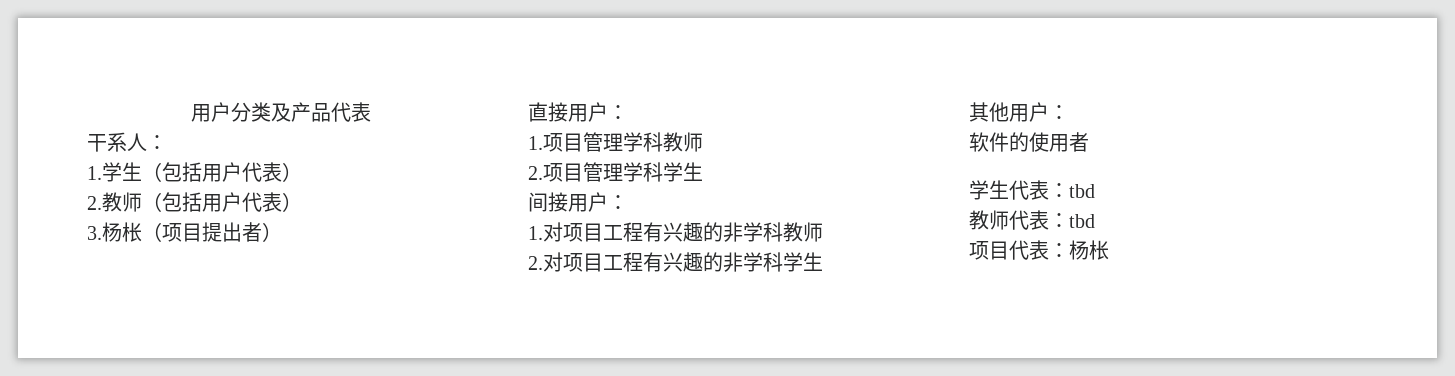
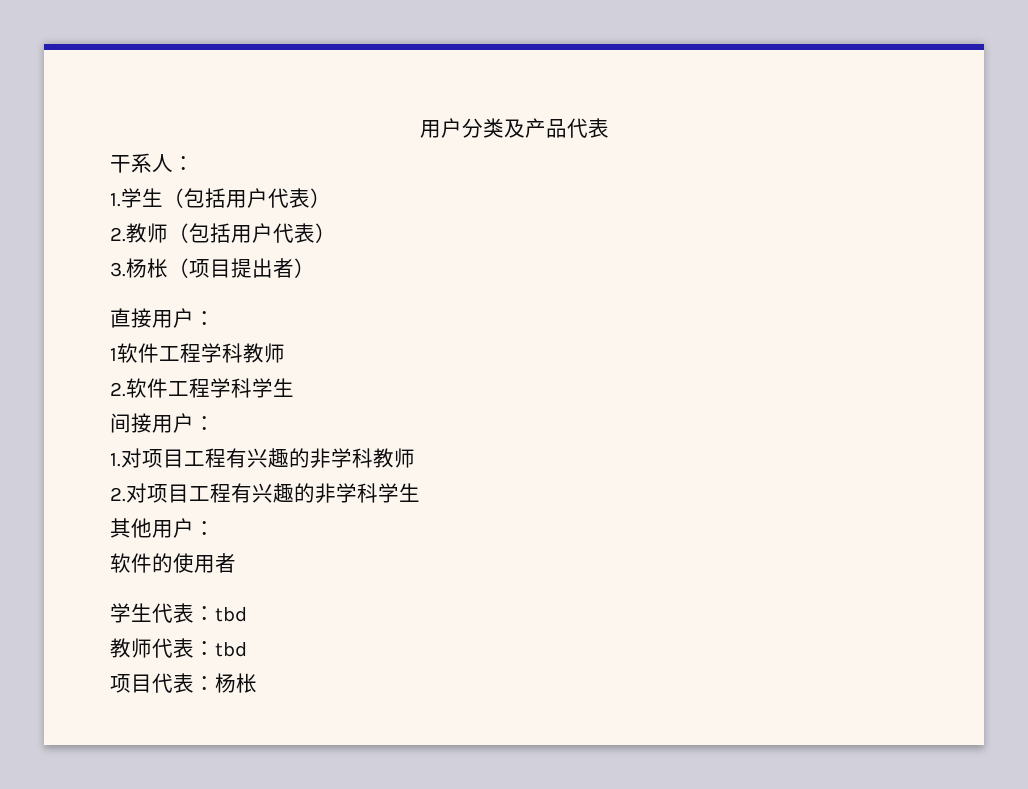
[528,132,703,152] [528,162,623,182] 1.项目管理学科教师 // 2.项目管理 -> [110,343,285,363] [110,378,210,398] 1软件工程学科教师 // 2.软件工程

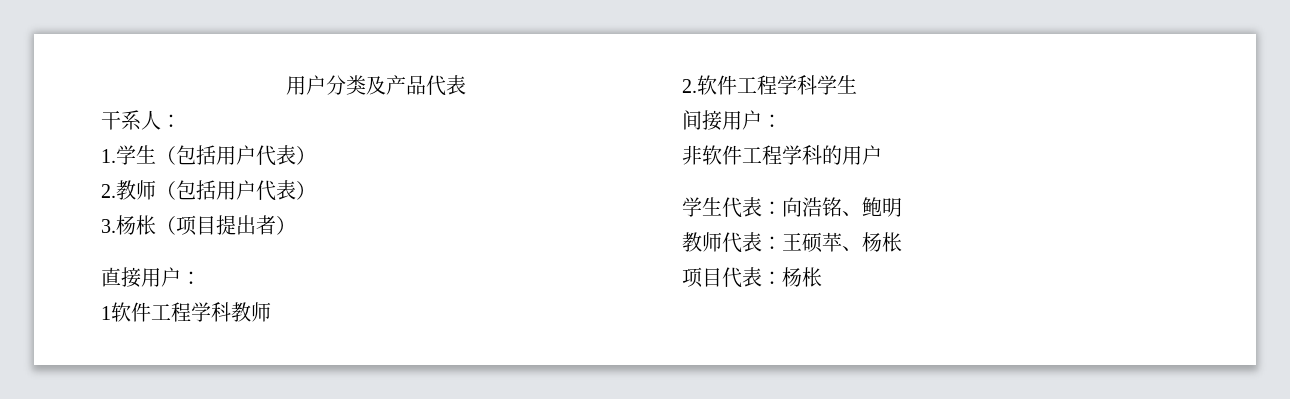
[110,448,415,468] [110,483,420,503] [110,518,215,538] [110,553,236,573] 1.对项目工程有兴趣的非学科教师 // 2.对项目工程有兴趣的非学科学生 // 其他用户： // 软件的使用者 -> [682,145,882,165] 非软件工程学科的用户
[215,607,247,622] tbd -> [782,197,902,217] 向浩铭、鲍明
[215,642,247,657] tbd -> [782,232,902,253] 王硕苹、杨枨

